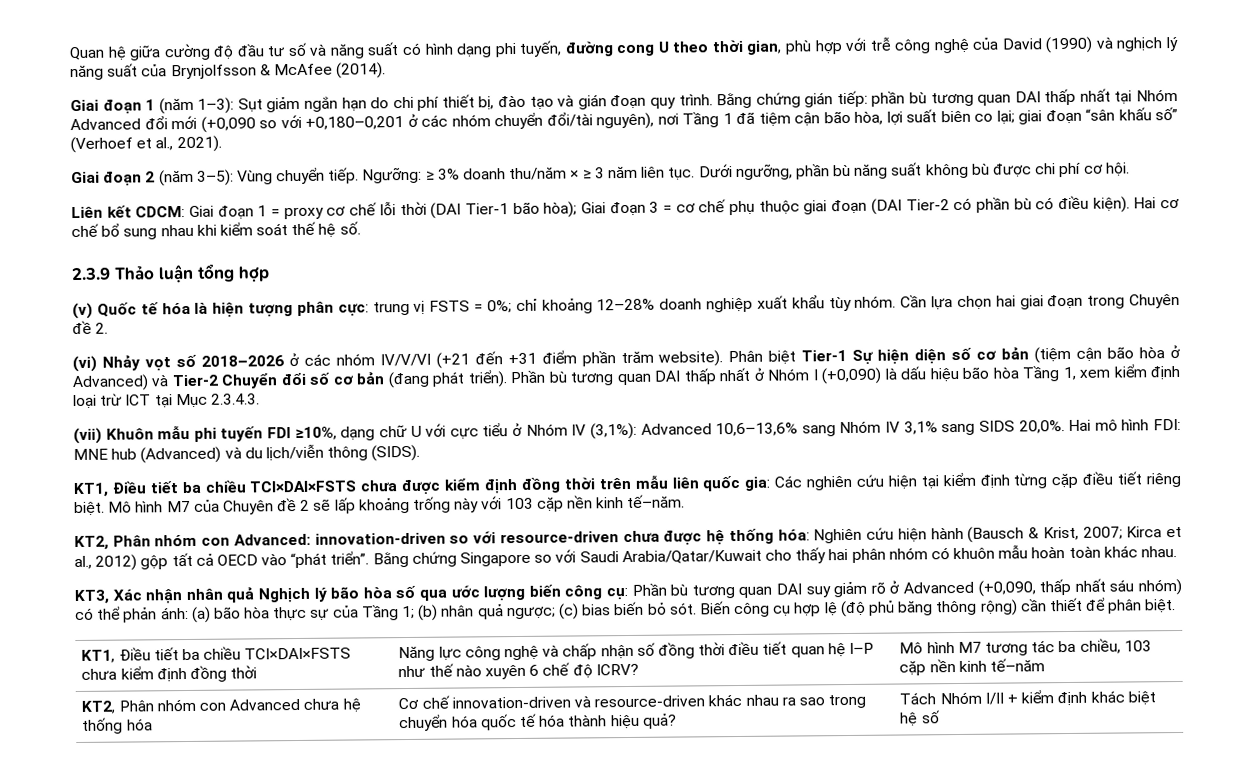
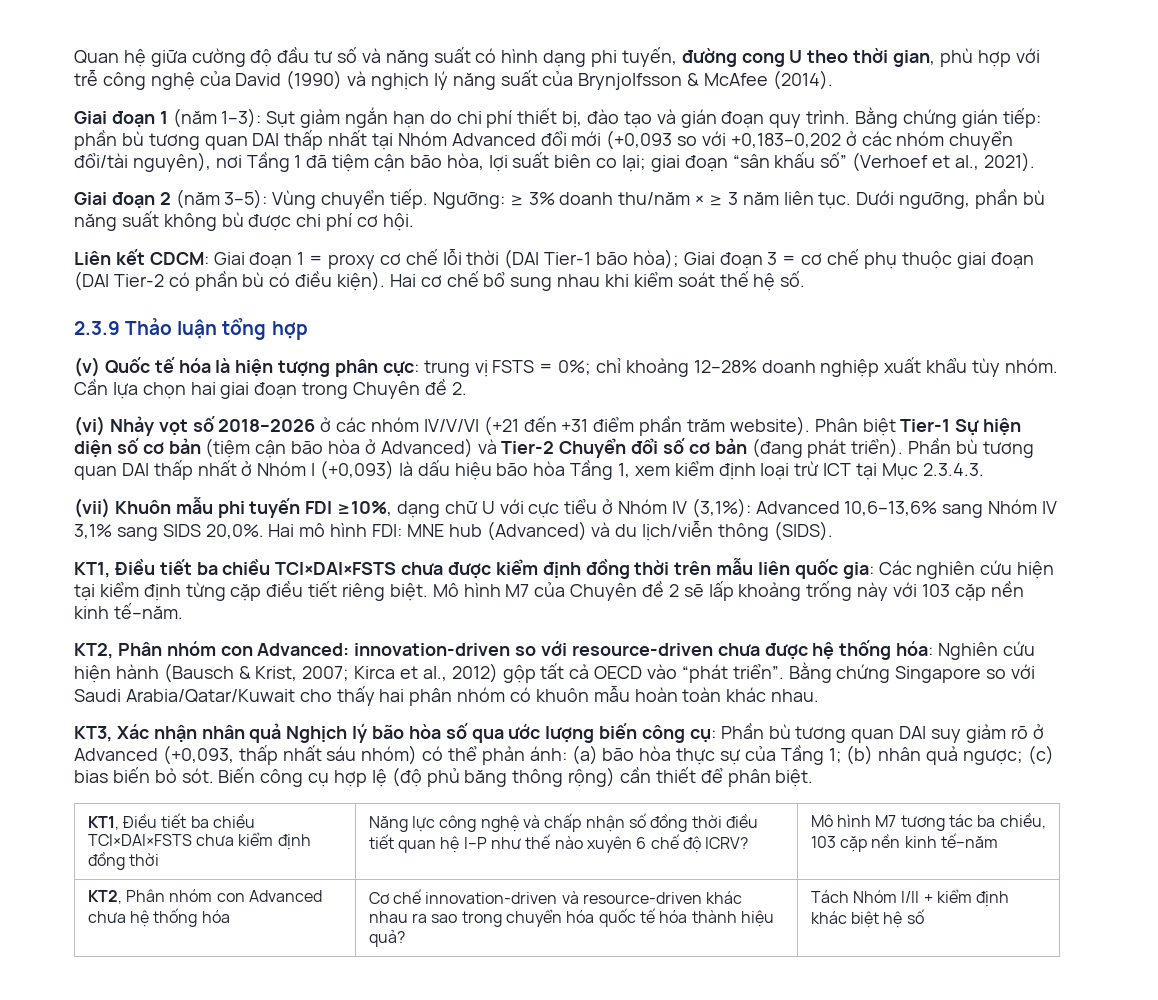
[200,114,404,133] (+0,090 so với +0,180–0,201 -> [606,130,841,150] (+0,093 so với +0,183–0,202
[821,367,883,385] (+0,090) -> [320,460,395,480] (+0,093)
[977,580,1036,597] (+0,090, -> [162,745,234,765] (+0,093,

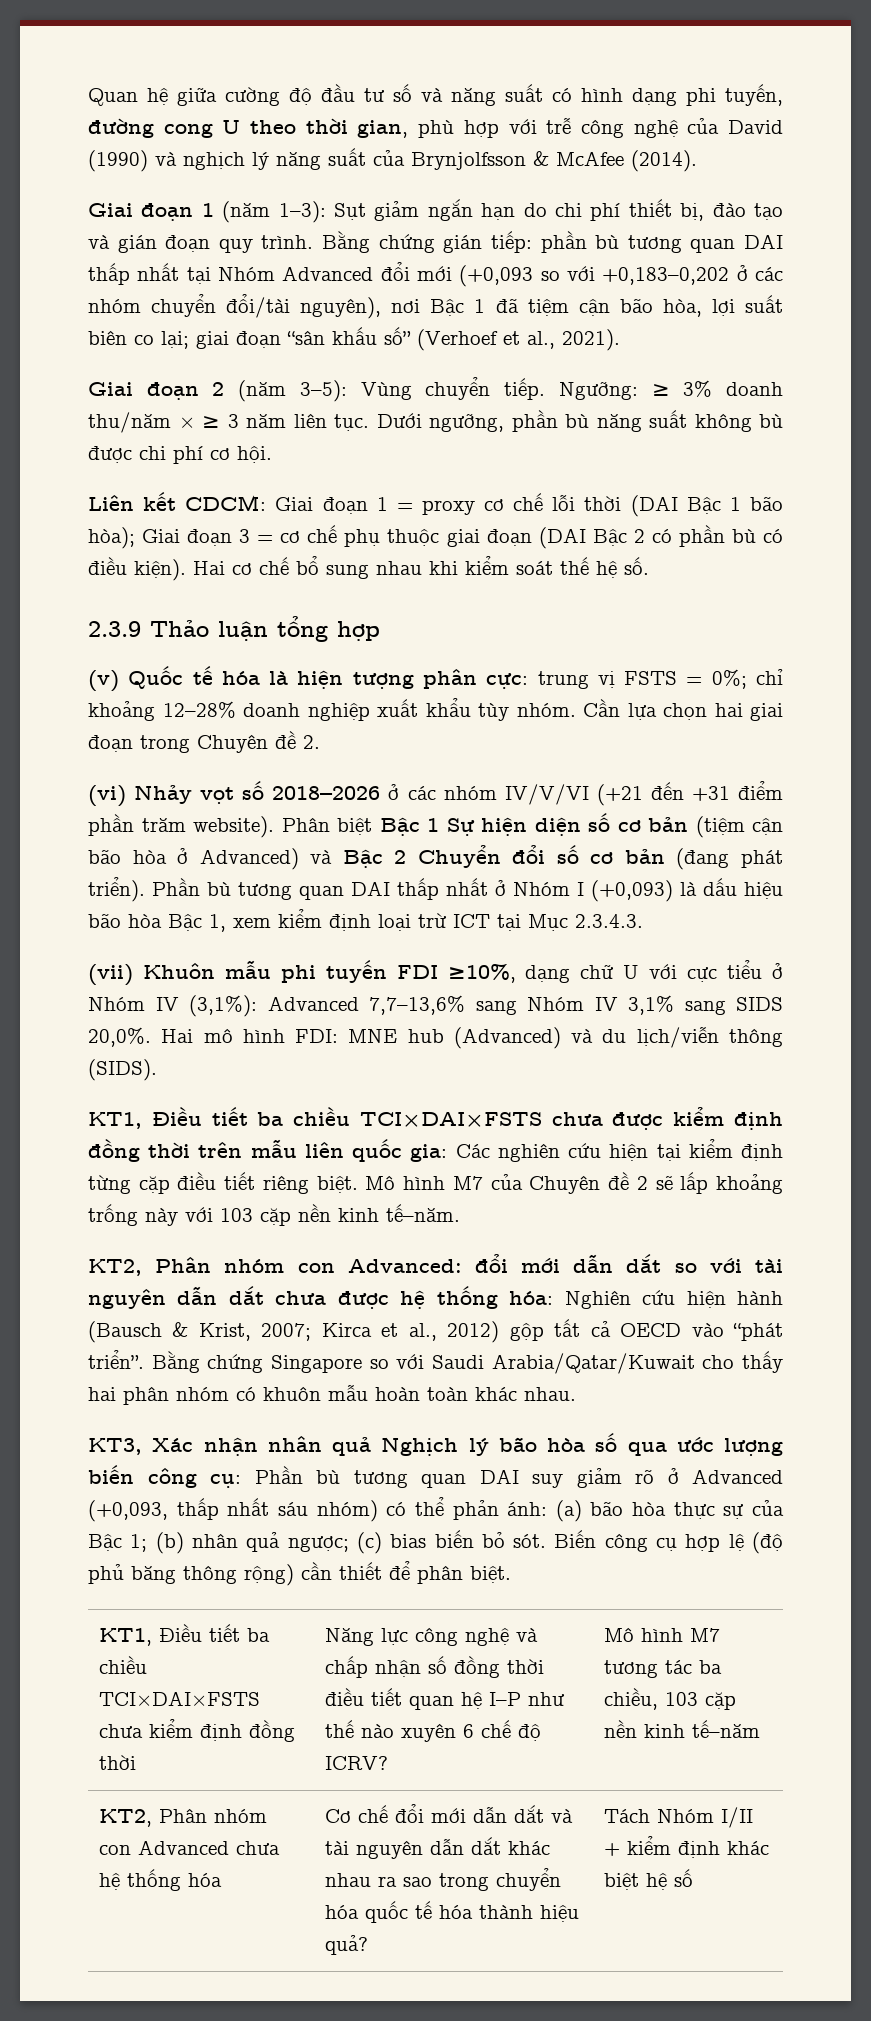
[246,152,290,172] Tầng -> [430,299,465,316] Bậc
[544,252,592,265] Tier-1 -> [686,497,741,514] Bậc 1
[113,274,164,287] Tier-2 -> [592,529,645,546] Bậc 2
[900,419,951,432] Tier-1 -> [379,817,439,836] Bậc 1
[501,441,555,454] Tier-2 -> [342,849,407,868] Bậc 2
[570,460,614,480] Tầng -> [168,914,202,931] Bậc
[844,501,938,516] 10,6–13,6% -> [369,995,465,1015] 7,7–13,6%
[354,641,713,656] innovation-driven so với resource-driven -> [474,1254,783,1273] [88,1286,264,1309] đổi mới dẫn dắt so với tài nguyên dẫn dắt
[780,745,824,765] Tầng -> [88,1534,122,1551] Bậc
[425,891,702,904] innovation-driven và resource-driven -> [394,1804,573,1823] [324,1837,501,1859] đổi mới dẫn dắt và tài nguyên dẫn dắt

